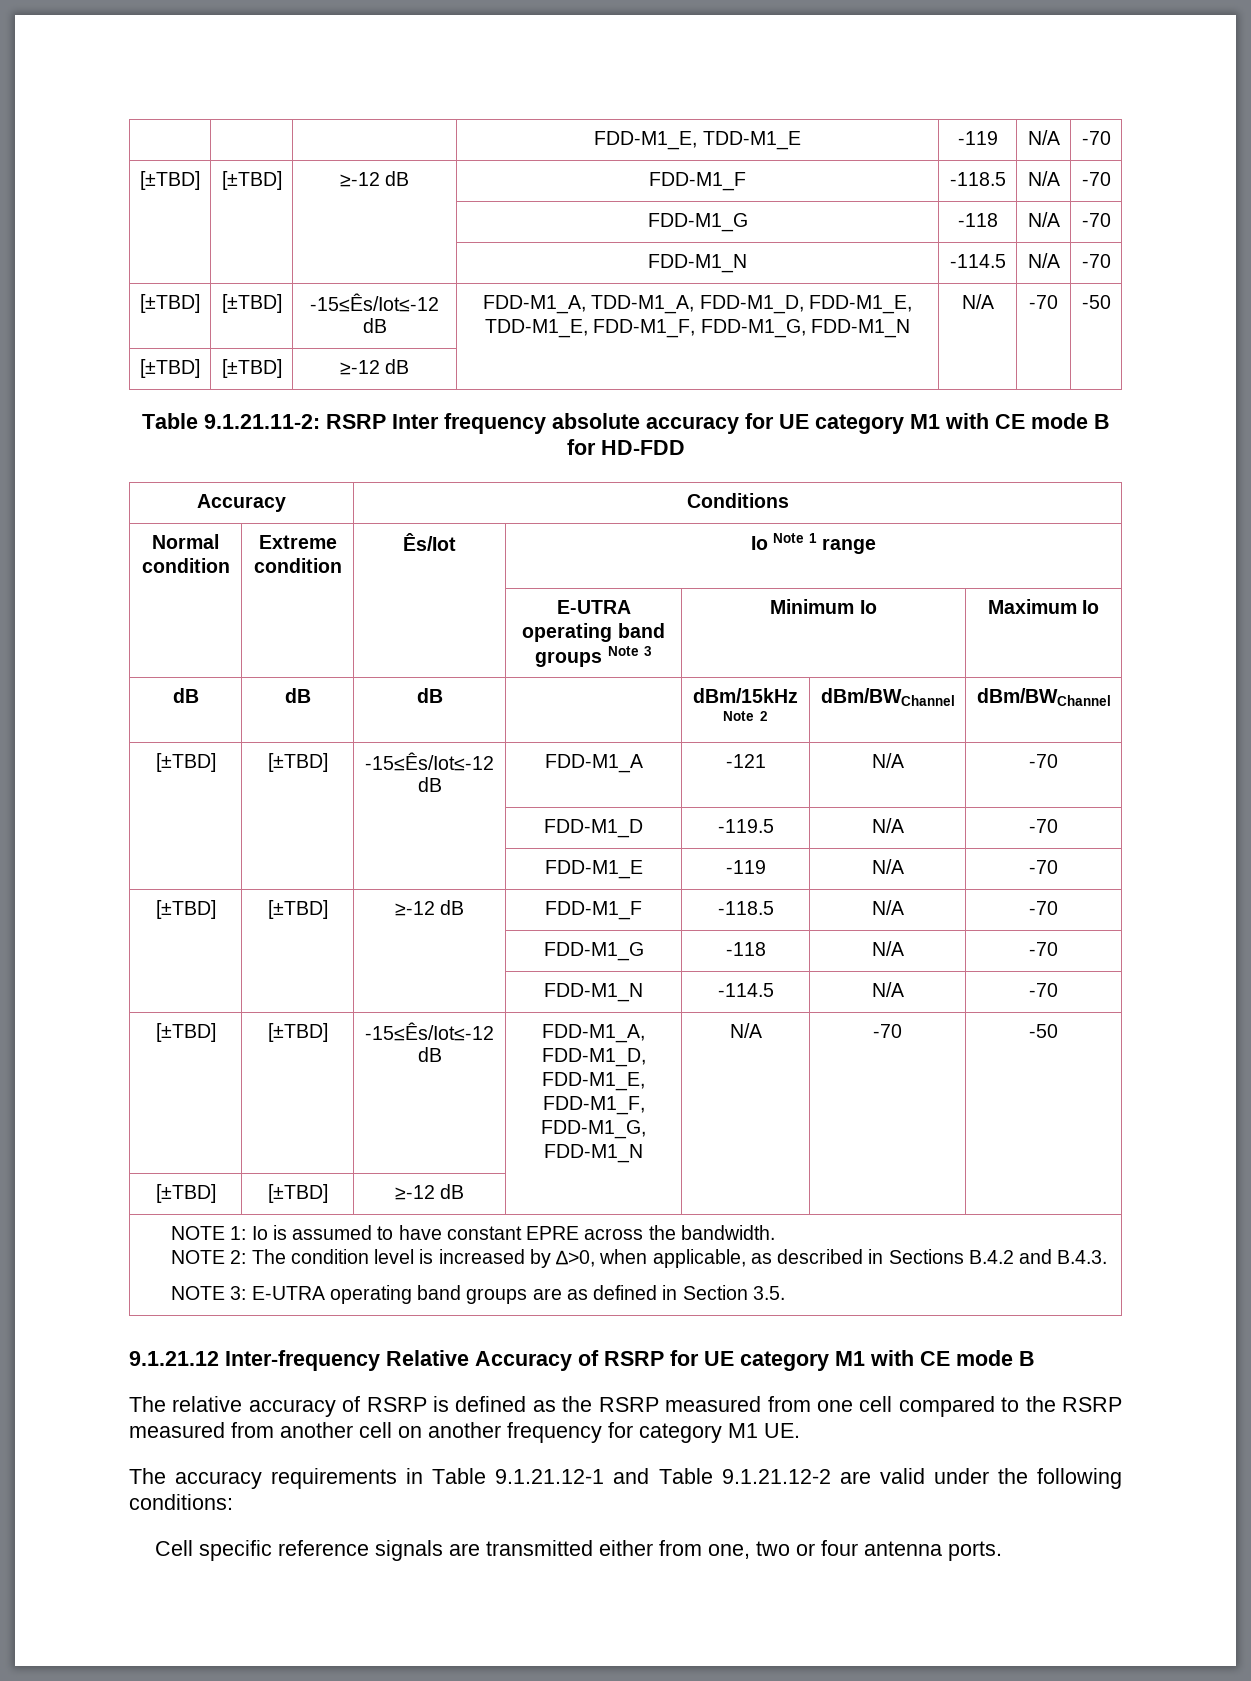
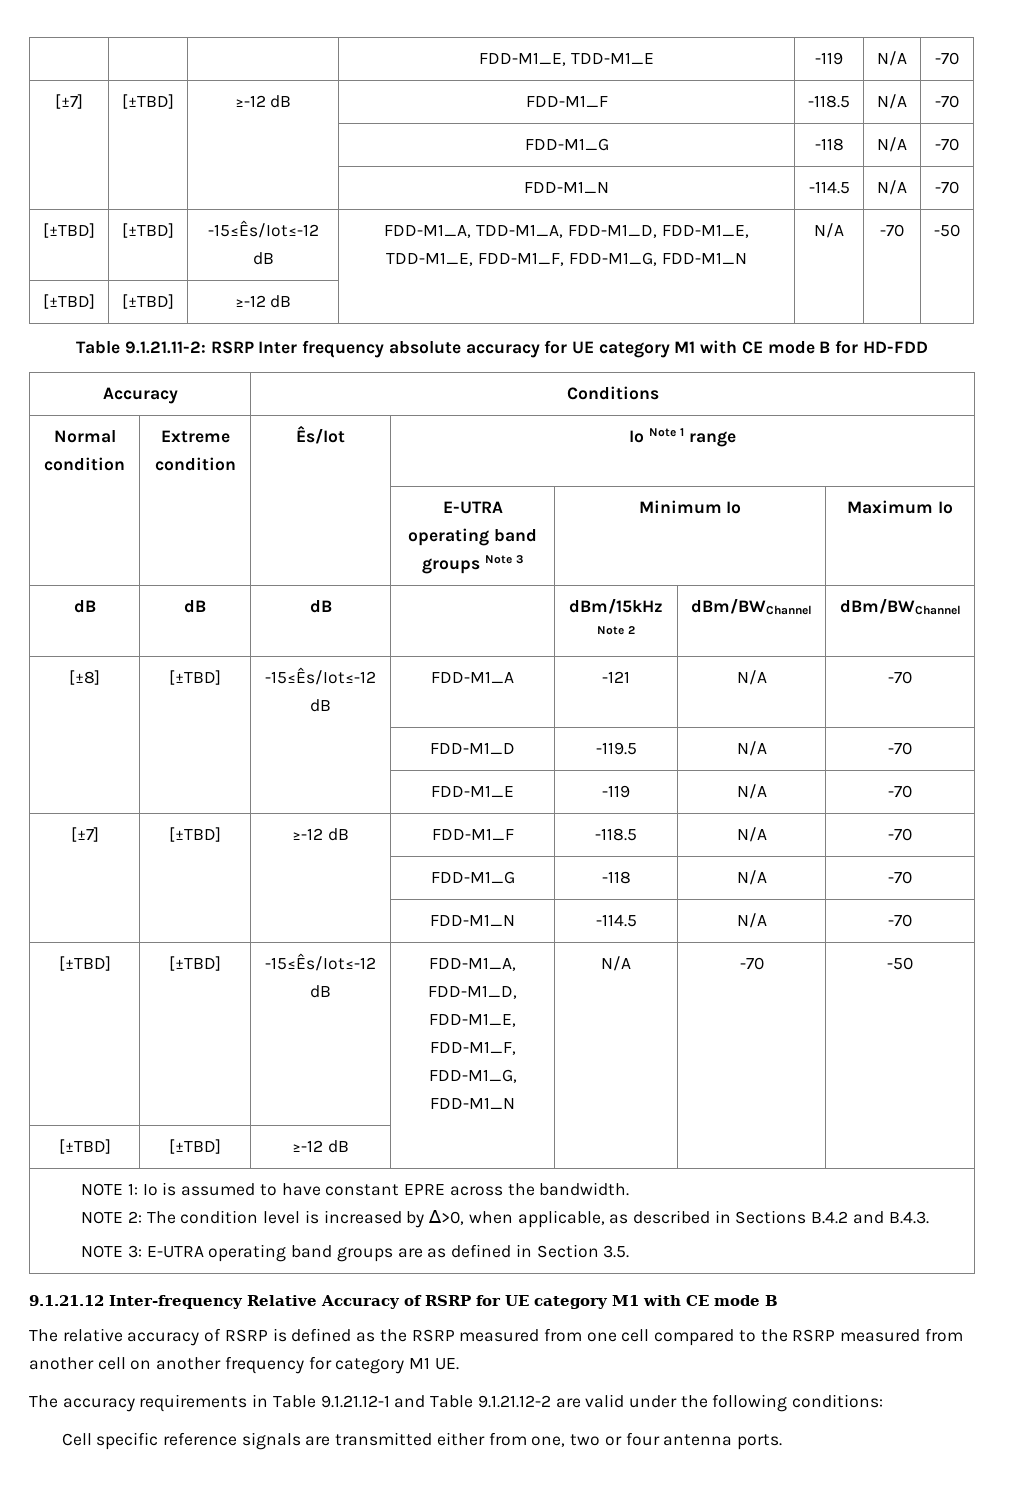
[140,171,200,190] [±TBD] -> [55,94,83,109] [±7]
[155,753,216,772] [±TBD] -> [69,670,100,685] [±8]
[155,900,216,919] [±TBD] -> [70,827,99,842] [±7]

